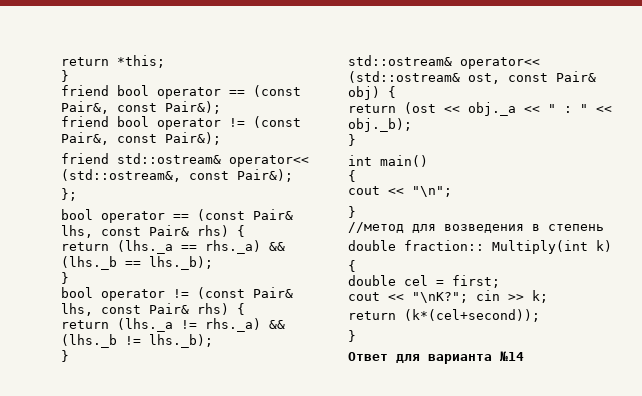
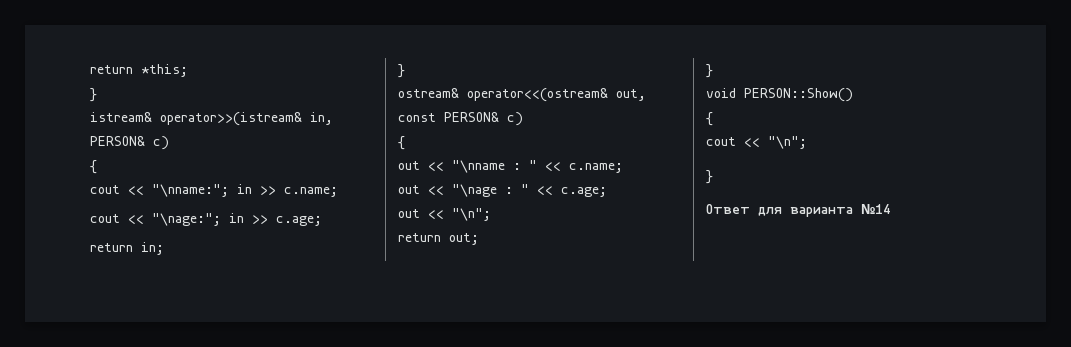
[61,85,301,99] [61,101,221,114] [61,116,301,130] [61,132,221,145] [61,153,309,167] [61,169,293,182] [61,188,77,201] [61,209,293,223] [61,225,245,238] [61,240,285,254] [61,256,213,270] [61,272,69,284] [61,287,293,301] [61,303,245,316] [61,318,285,332] [61,334,213,348] [61,350,69,362] [348,55,540,69] [348,71,596,84] [348,86,396,100] [348,102,612,116] [348,118,412,132] [348,134,356,146] [348,155,428,167] friend bool operator == (const Pair&, const Pair&); // friend bool operator != (const Pair&, const Pair&); // friend std::ostream& operator<< (std::ostream&, const Pair&); // }; // bool operator == (const Pair& lhs, const Pair& rhs) { // return (lhs._a == rhs._a) && (lhs._b == lhs._b); // } // bool operator != (const Pair& lhs, const Pair& rhs) { // return (lhs._a != rhs._a) && (lhs._b != lhs._b); // } // std::ostream& operator<< (std::ostream& ost, const Pair& obj) { // return (ost << obj._a << " : " << obj._b); // } // int main() -> [90,112,333,126] [90,136,169,150] [90,160,97,174] [90,184,338,197] [90,213,322,226] [90,242,164,255] [398,64,405,78] [398,88,646,102] [398,112,523,126] [398,136,405,150] [398,160,623,173] [398,184,607,197] [398,208,491,221] [398,233,479,245] [706,64,713,78] [706,88,853,102] istream& operator>>(istream& in, PERSON& c) // { // cout << "\nname:"; in >> c.name; // cout << "\nage:"; in >> c.age; // return in; // } // ostream& operator<<(ostream& out, const PERSON& c) // { // out << "\nname : " << c.name; // out << "\nage : " << c.age; // out << "\n"; // return out; // } // void PERSON::Show()
[348,222,604,233] [348,240,612,254] [348,260,356,272] [348,275,500,288] [348,290,548,303] [348,309,540,322] [348,330,356,342] // //метод для возведения в степень // double fraction:: Multiply(int k) // { // double cel = first; // cout << "\nK?"; cin >> k; // return (k*(cel+second)); // } -> (713, 177) none

